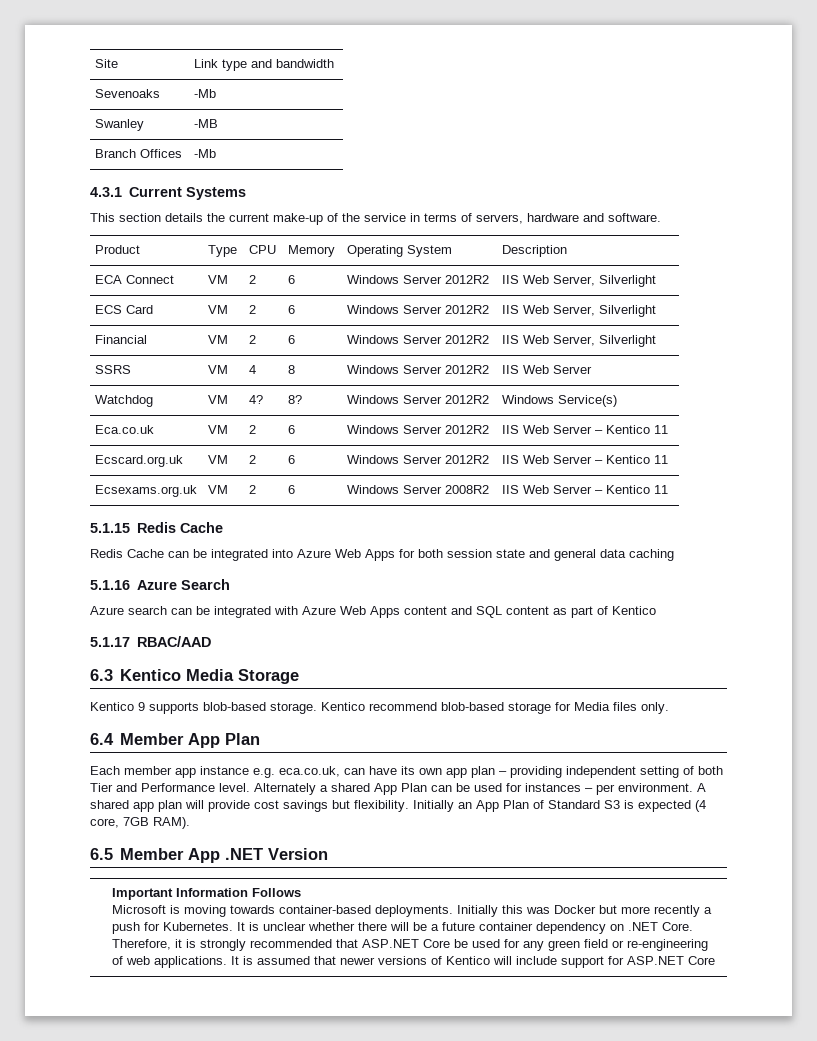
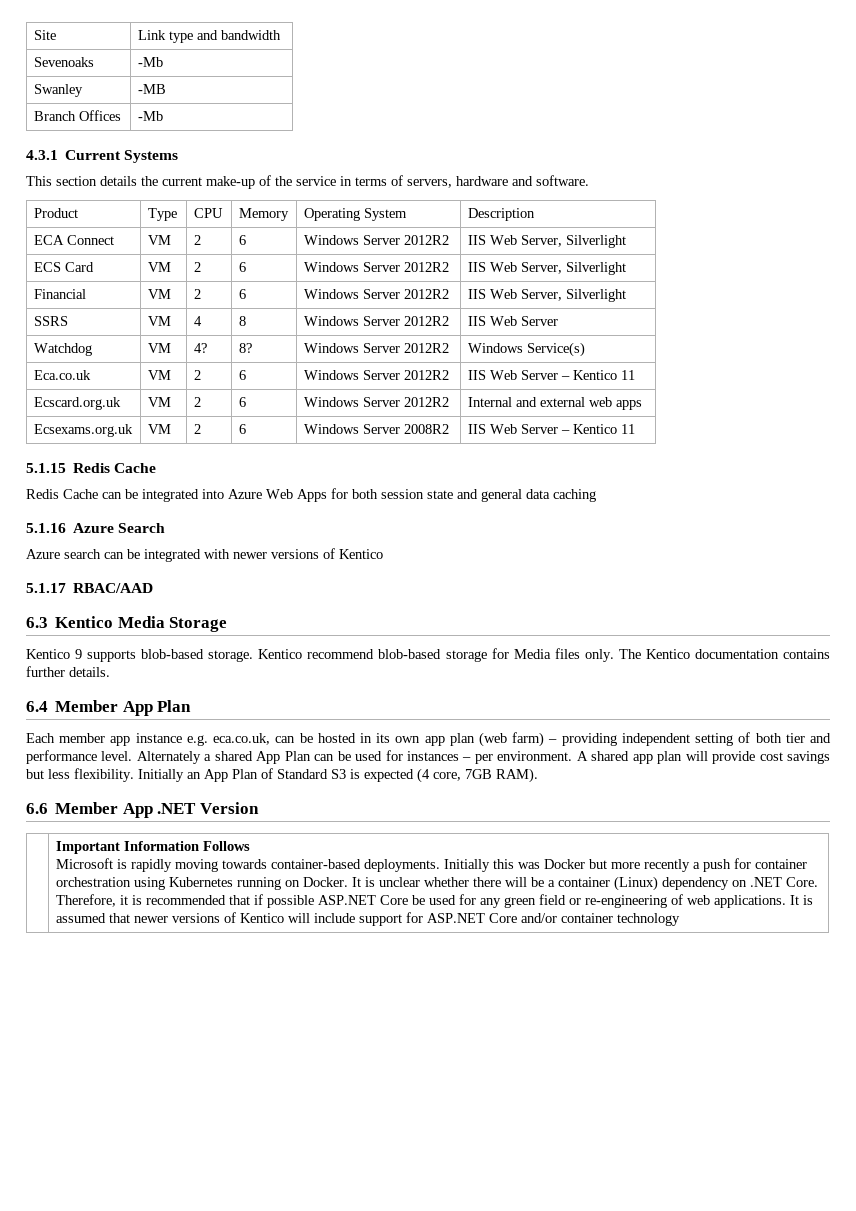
[502,455,669,464] IIS Web Server – Kentico 11 -> [467,397,642,410] Internal and external web apps
[302,606,593,618] Azure Web Apps content and SQL content as part -> [233,549,319,559] newer versions
(669, 708) none -> [618,649,830,659] [26,666,110,677] The Kentico documentation contains further details.
[369,766,397,775] have -> [299,733,372,743] be hosted in
(495, 772) none -> [479,732,545,747] (web farm)
[90,783,215,792] Tier and Performance -> [785,733,832,743] [26,750,97,764] tier and performance
(350, 804) none -> [48,769,70,779] less
[90,848,113,860] 6.5 -> [26,803,48,814] 6.6
(181, 909) none -> [130,859,172,872] rapidly
[163,922,234,931] Kubernetes. -> [754,859,807,869] [55,877,348,890] container orchestration using Kubernetes running on Docker.
[442,922,534,931] future container -> [557,876,658,891] container (Linux)
[200,939,247,951] strongly -> (142, 900) none
(359, 943) none -> [253,894,314,908] if possible
(716, 960) none -> [520,913,680,926] and/or container technology

